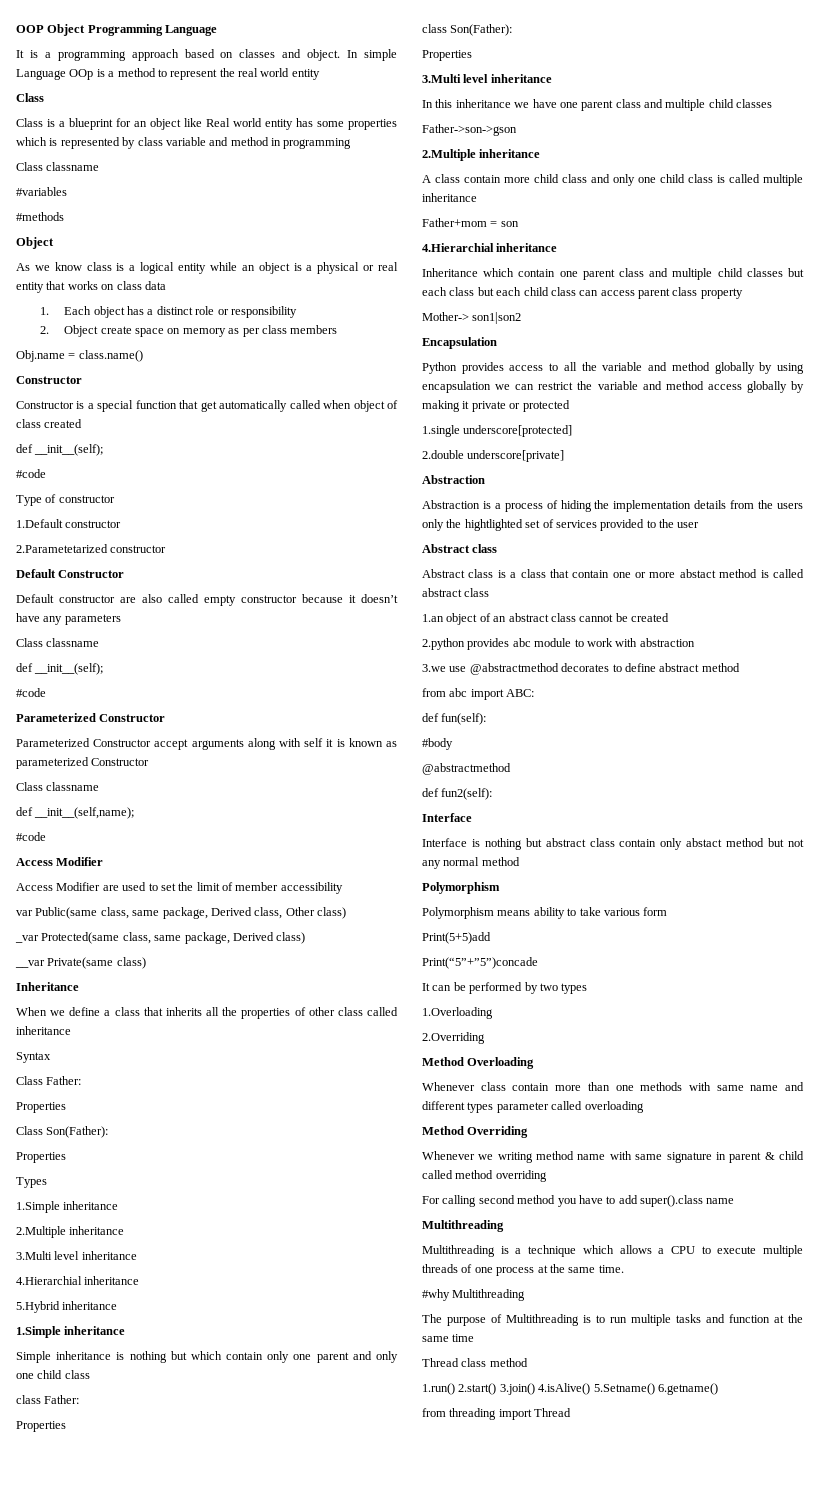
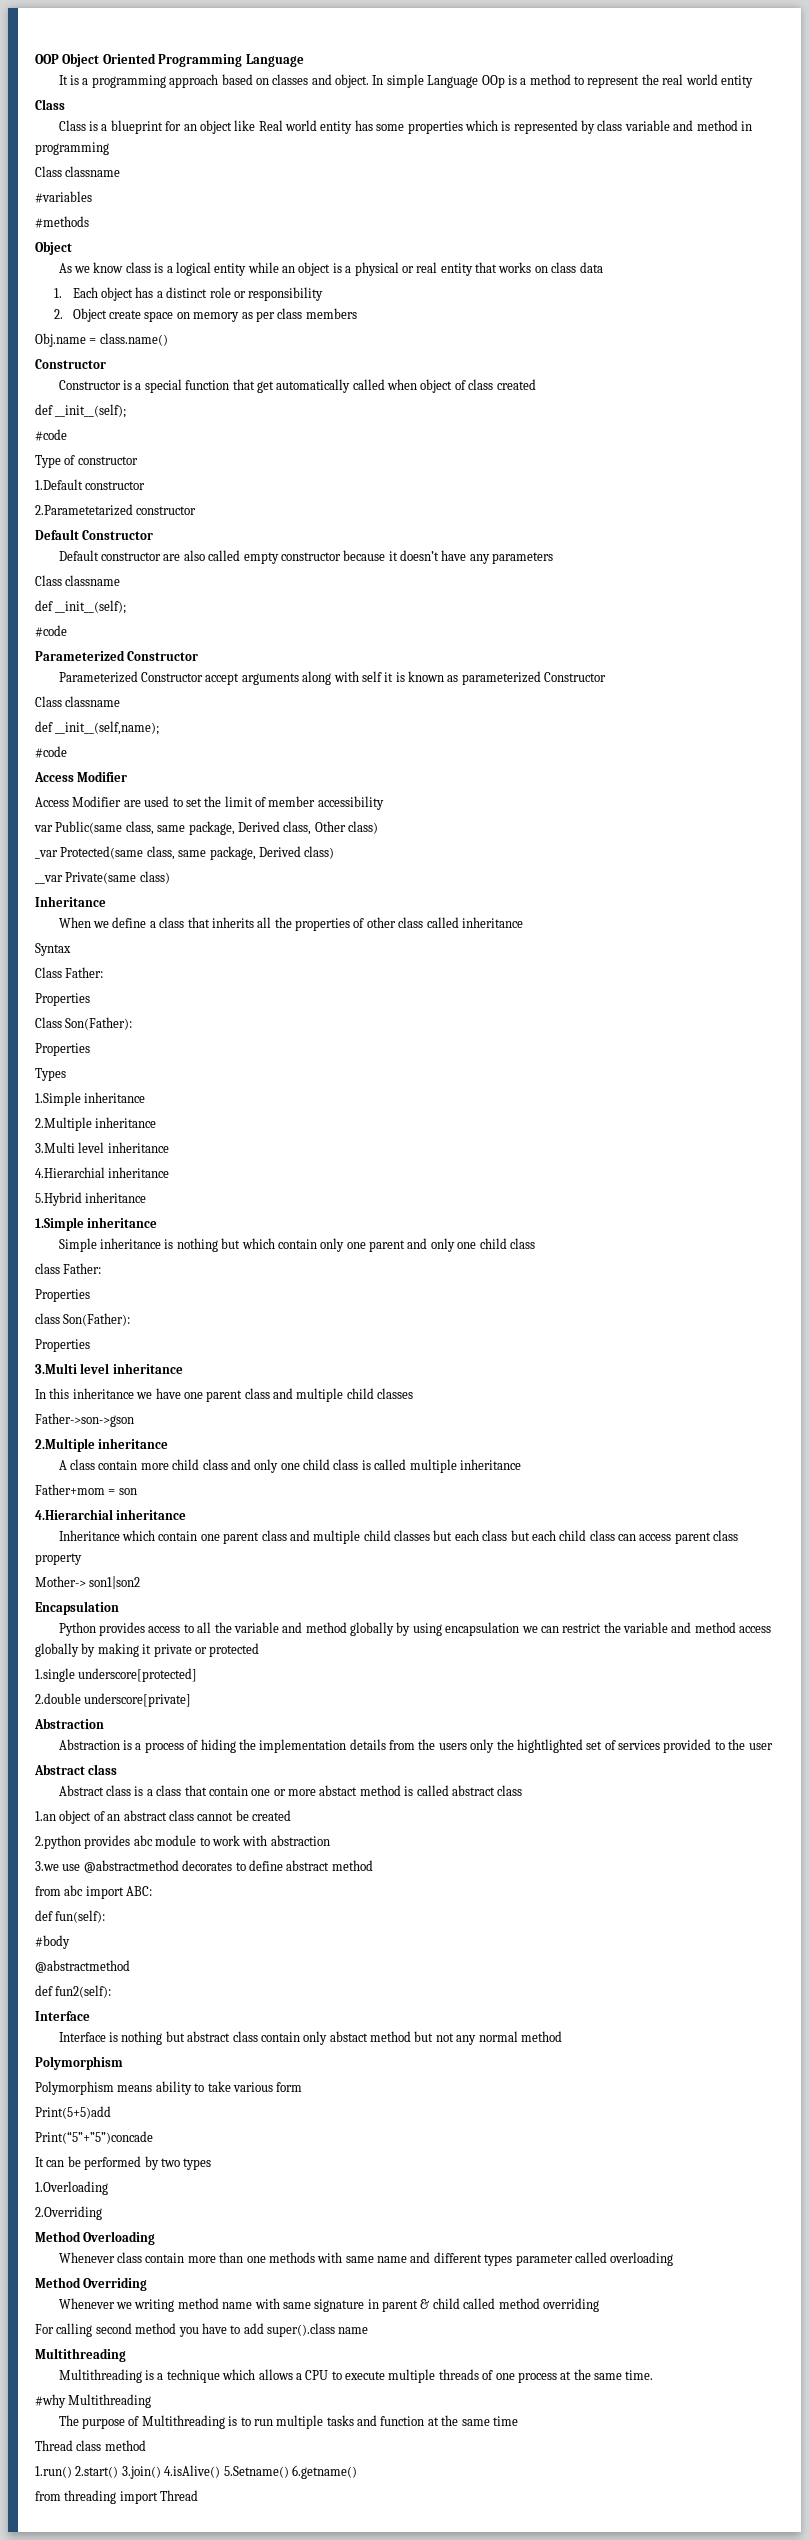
(86, 30) none -> [102,53,156,64] Oriented

